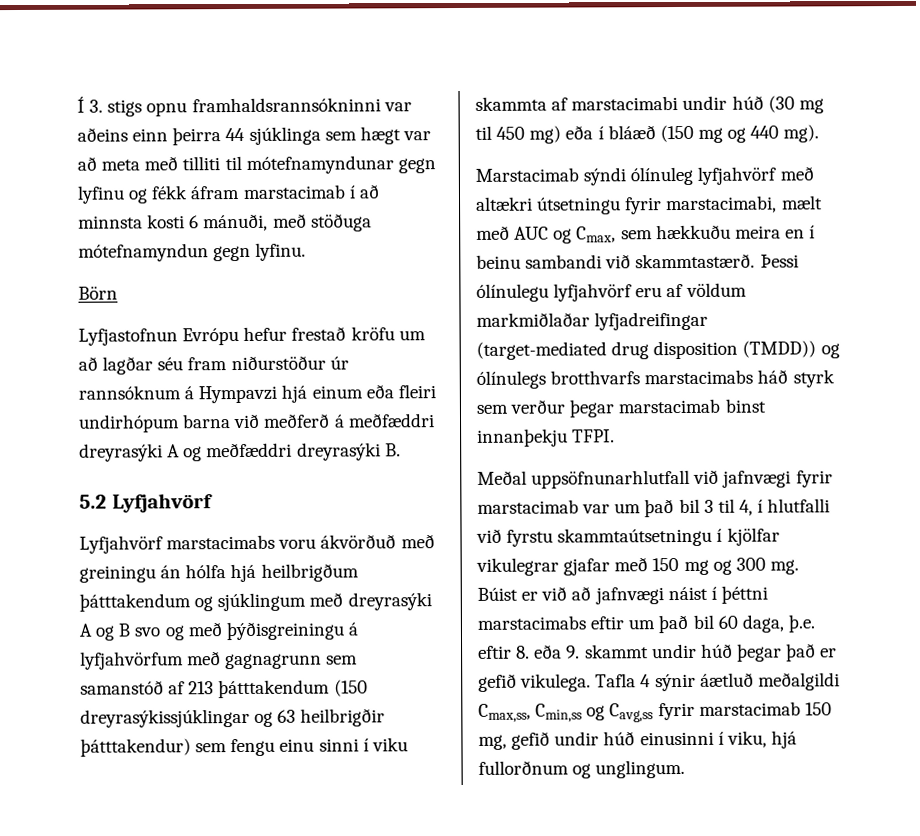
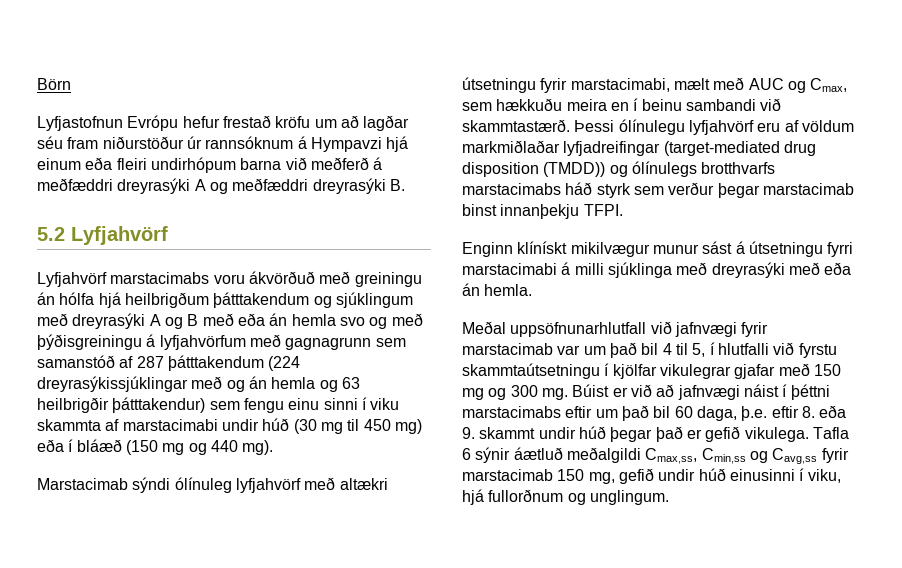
[77,96,412,117] [77,126,431,146] [77,155,436,174] [77,184,380,204] [78,213,372,232] [78,242,307,262] Í 3. stigs opnu framhaldsrannsókninni var aðeins einn þeirra 44 sjúklinga sem hægt var að meta með tilliti til mótefnamyndunar gegn lyfinu og fékk áfram marstacimab í að minnsta kosti 6 mánuði, með stöðuga mótefnamyndun gegn lyfinu. // -> (37, 84) none
(131, 630) none -> [202,313,336,326] með eða án hemla
[188,679,368,699] [80,708,250,728] 213 þátttakendum (150 dreyrasýkissjúklingar -> [136,355,301,371] [37,376,316,392] 287 þátttakendum (224 dreyrasýkissjúklingar með og án hemla
(616, 436) none -> [462,241,854,257] [462,262,852,278] [462,283,533,296] // Enginn klínískt mikilvægur munur sást á útsetningu fyrri marstacimabi á milli sjúklinga með dreyrasýki með eða án hemla.
[703,498,753,516] 3 til 4, -> [662,343,706,357] 4 til 5,
[640,674,652,688] 4 -> [462,448,471,460] 6

